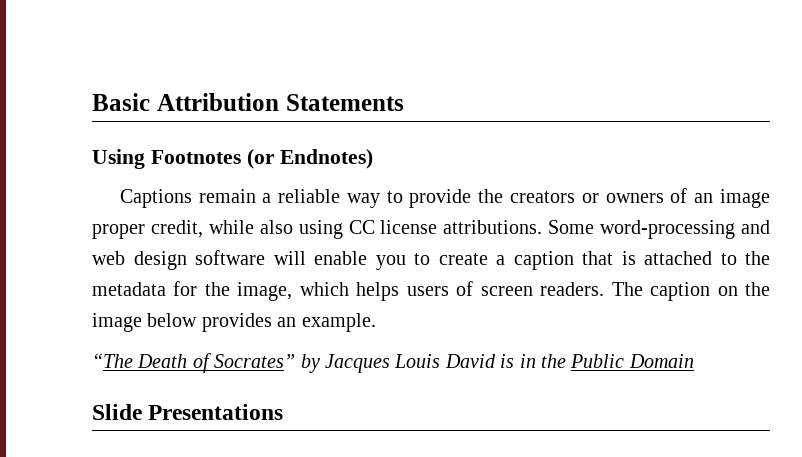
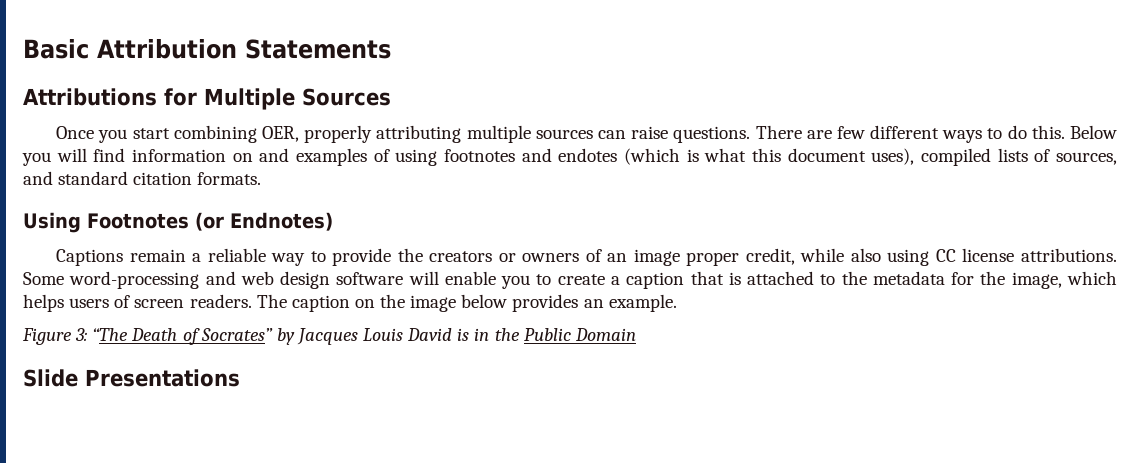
(404, 102) none -> [23,88,391,110] [56,125,1118,143] [22,148,1117,166] [23,171,262,185] // Attributions for Multiple Sources // Once you start combining OER, properly attributing multiple sources can raise questions. There are few different ways to do this. Below you will find information on and examples of using footnotes and endotes (which is what this document uses), compiled lists of sources, and standard citation formats.
(376, 322) none -> [22,328,88,345] Figure 3:

